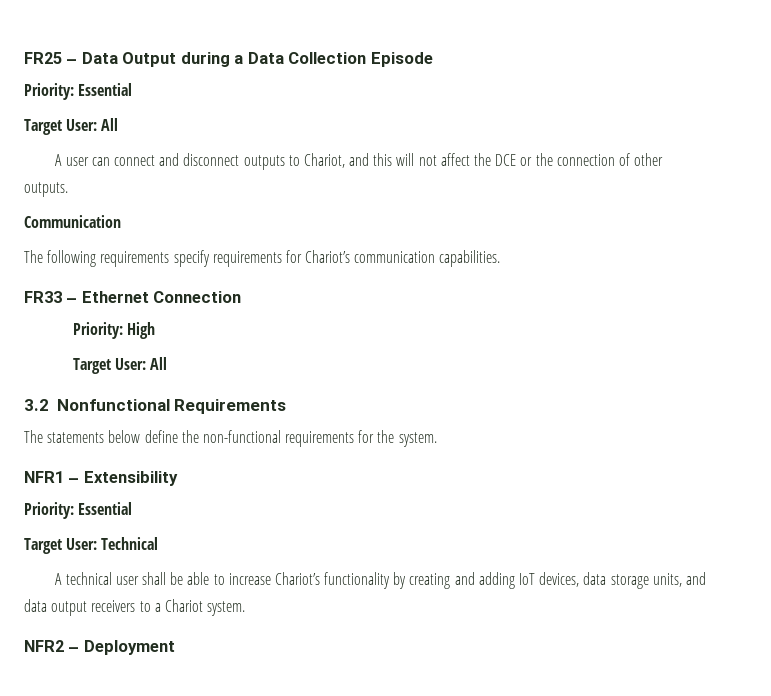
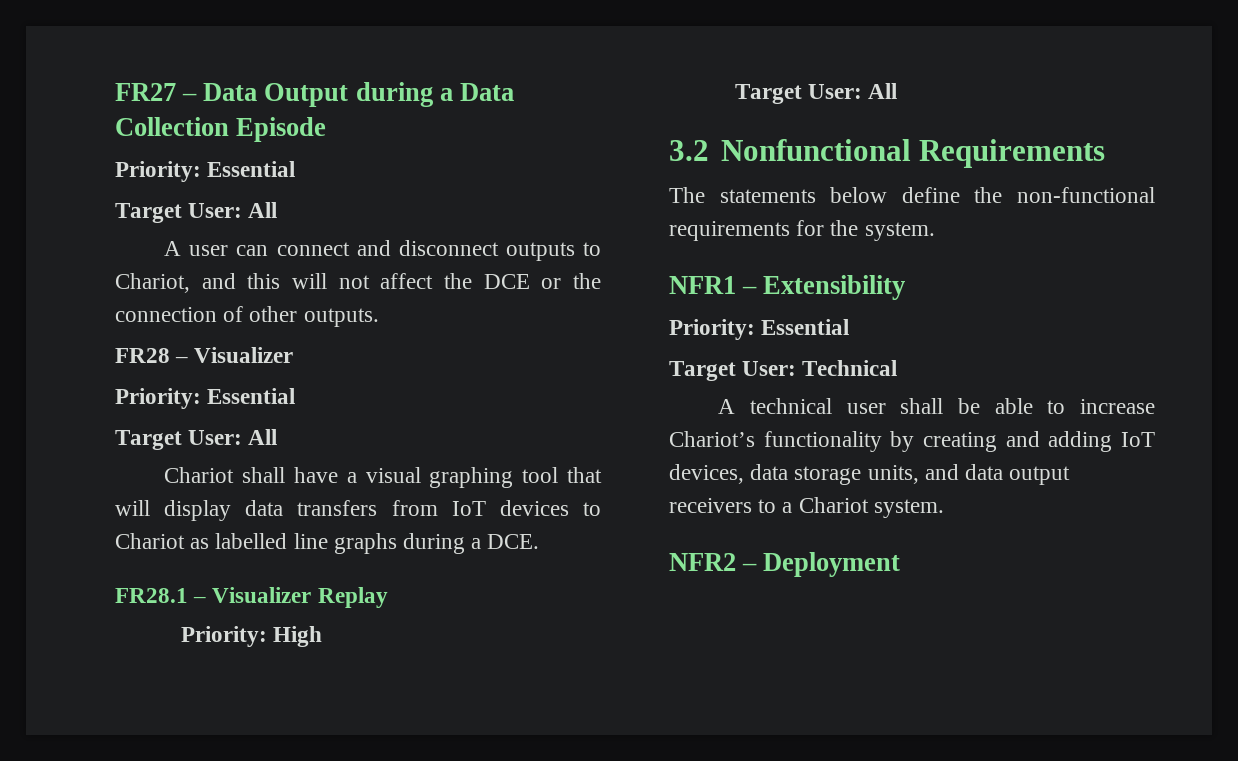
[24,52,62,64] FR25 -> [115,83,176,101] FR27
[24,215,121,228] [24,250,501,267] [24,291,242,303] Communication // The following requirements specify requirements for Chariot’s communication capabilities. // FR33 – Ethernet Connection -> [115,347,294,363] [115,388,296,409] [115,429,278,450] [164,467,602,488] [115,500,601,521] [115,533,540,554] [115,587,388,608] FR28 – Visualizer // Priority: Essential // Target User: All // Chariot shall have a visual graphing tool that will display data transfers from IoT devices to Chariot as labelled line graphs during a DCE. // FR28.1 – Visualizer Replay

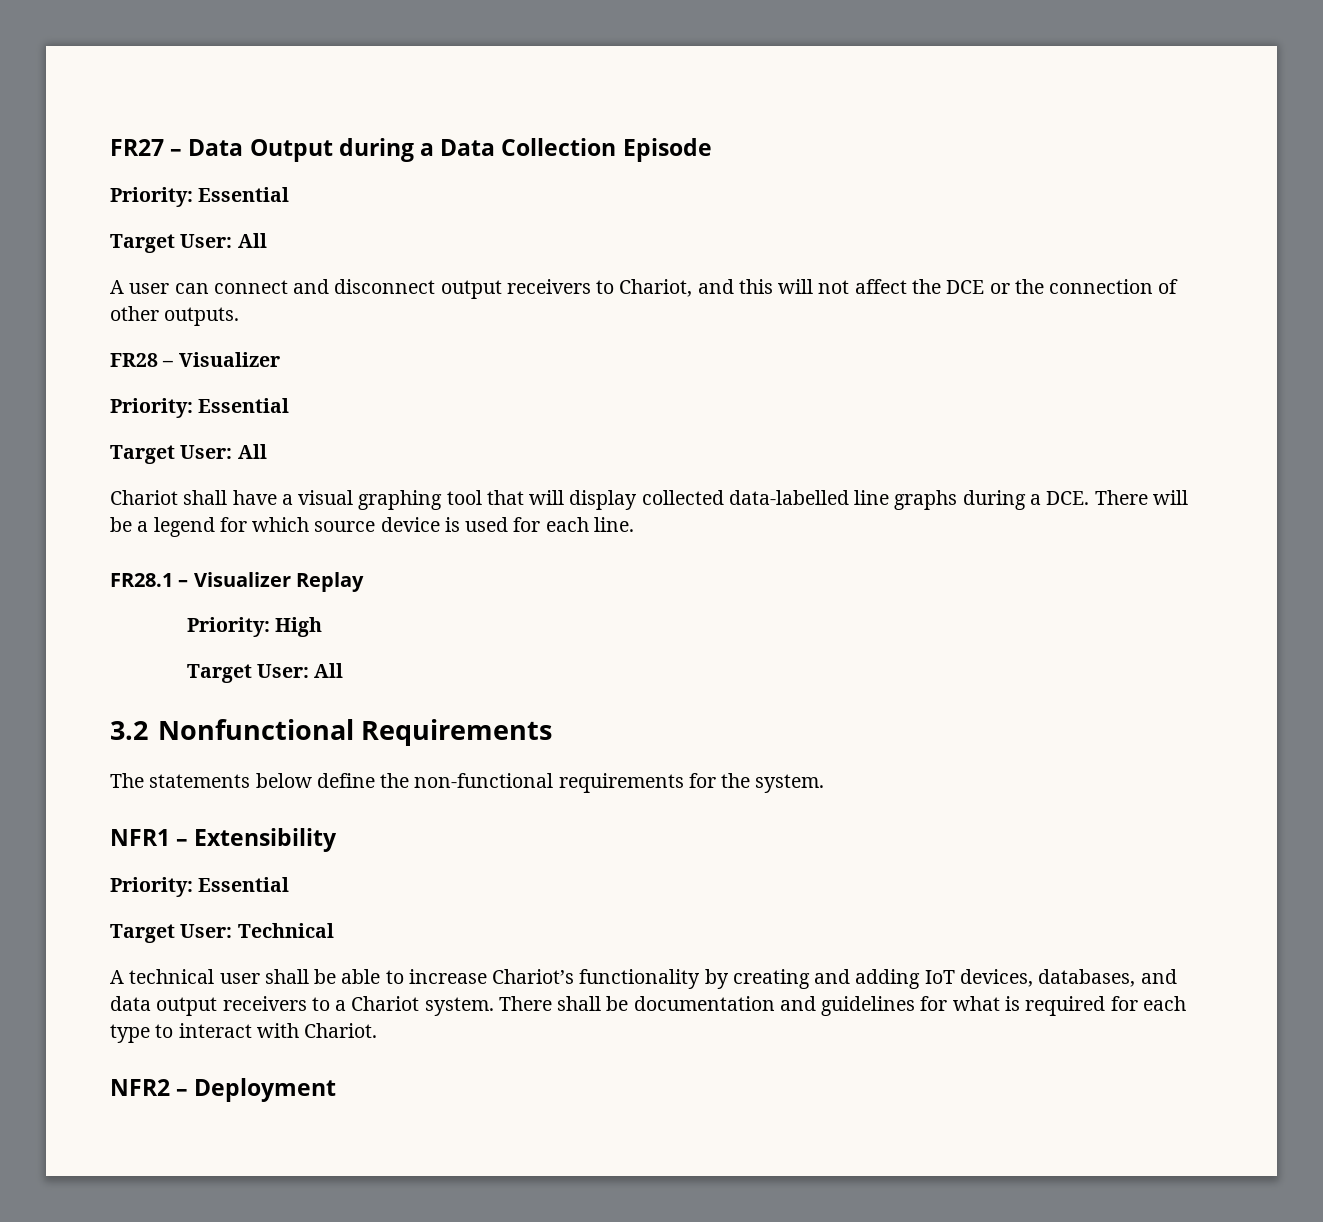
[505,242,575,261] outputs -> [440,279,591,299] output receivers
[245,500,601,516] [115,533,288,549] data transfers from IoT devices to Chariot as labelled -> [641,490,849,505] collected data-labelled
(540, 541) none -> [1094,490,1188,505] [110,517,634,537] There will be a legend for which source device is used for each line.
[750,464,919,485] data storage units, -> [1038,969,1136,987] databases,
(944, 508) none -> [498,996,1186,1016] [110,1023,378,1043] There shall be documentation and guidelines for what is required for each type to interact with Chariot.

